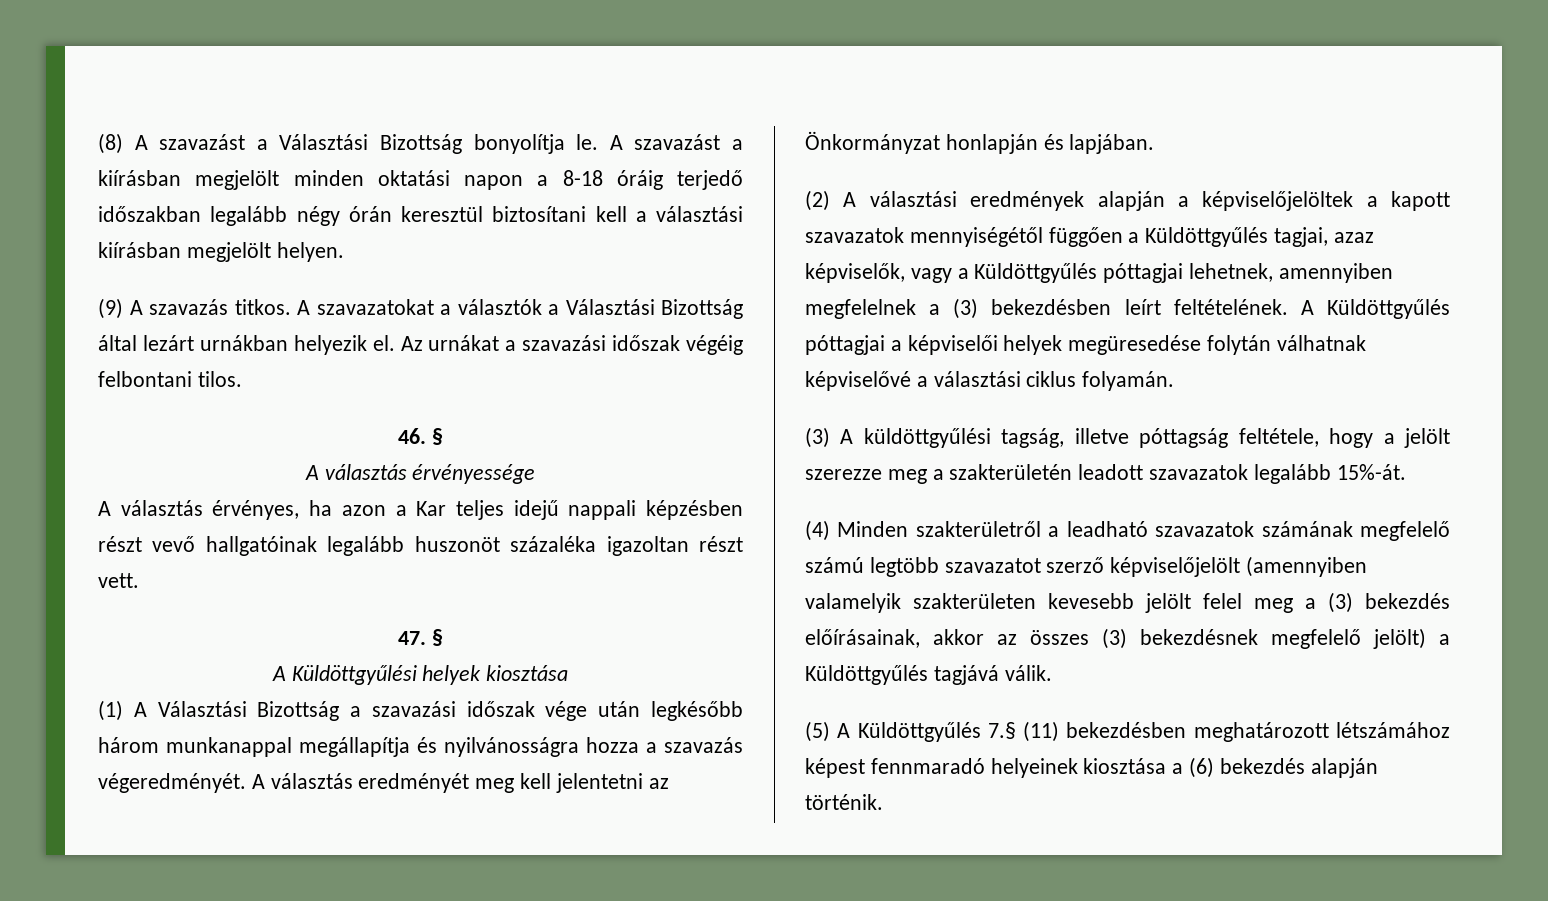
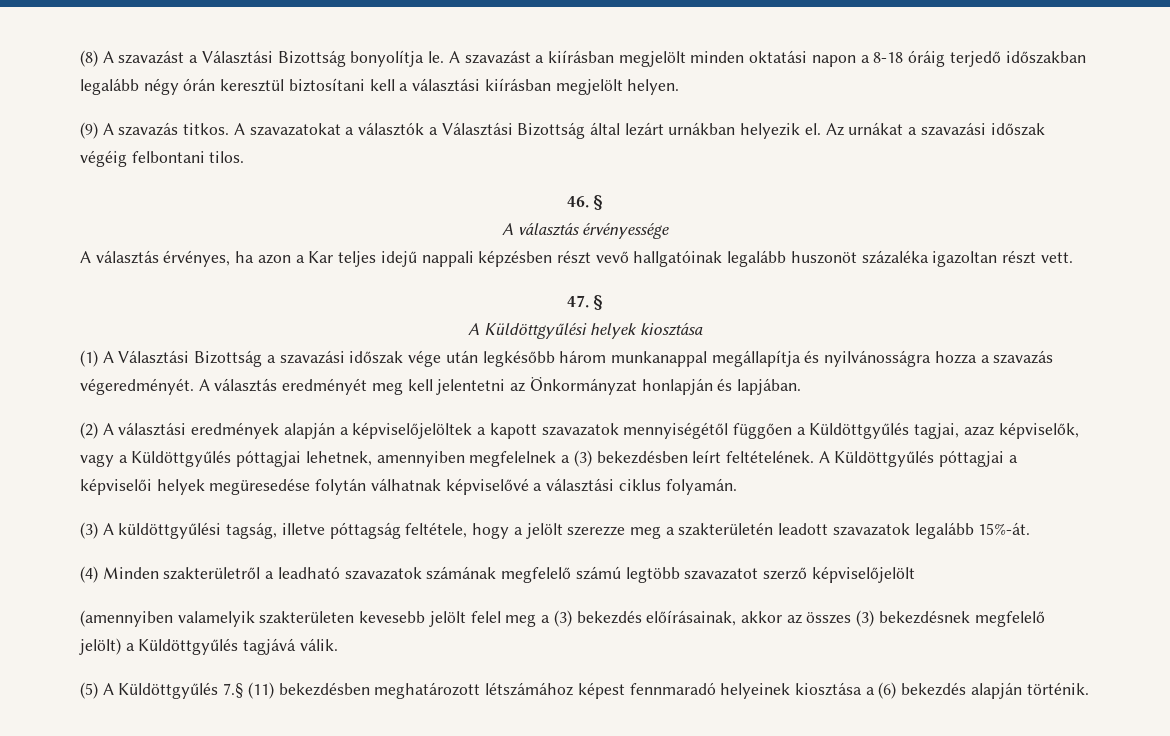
(1241, 567) none -> (915, 574) //

